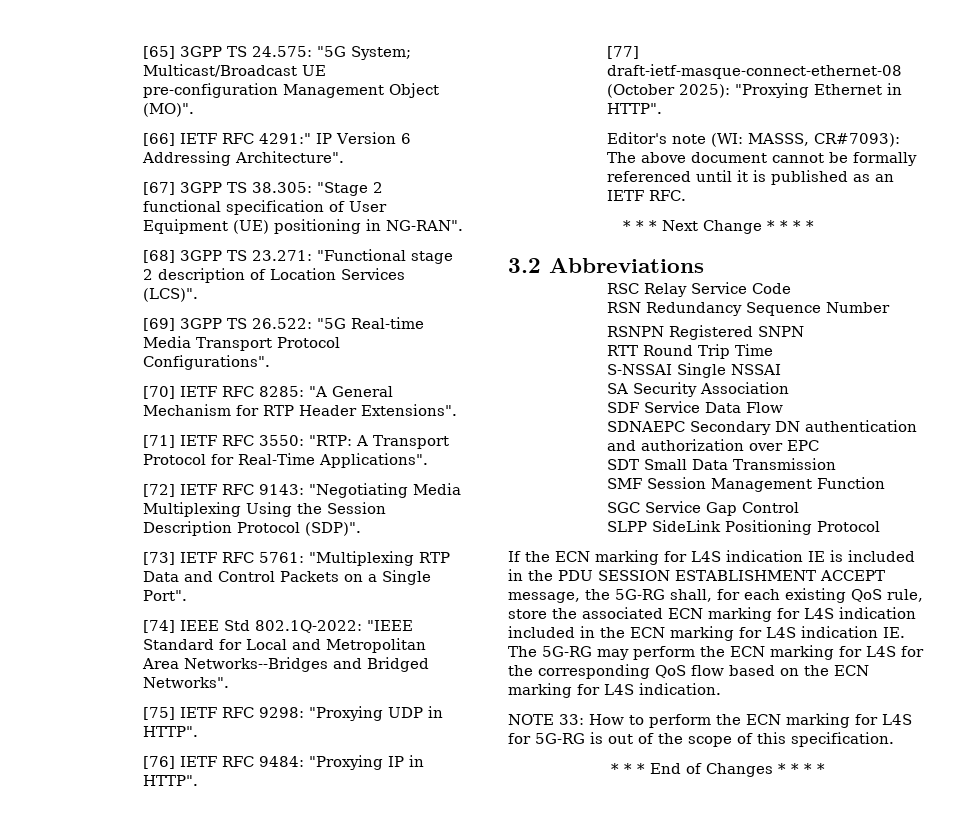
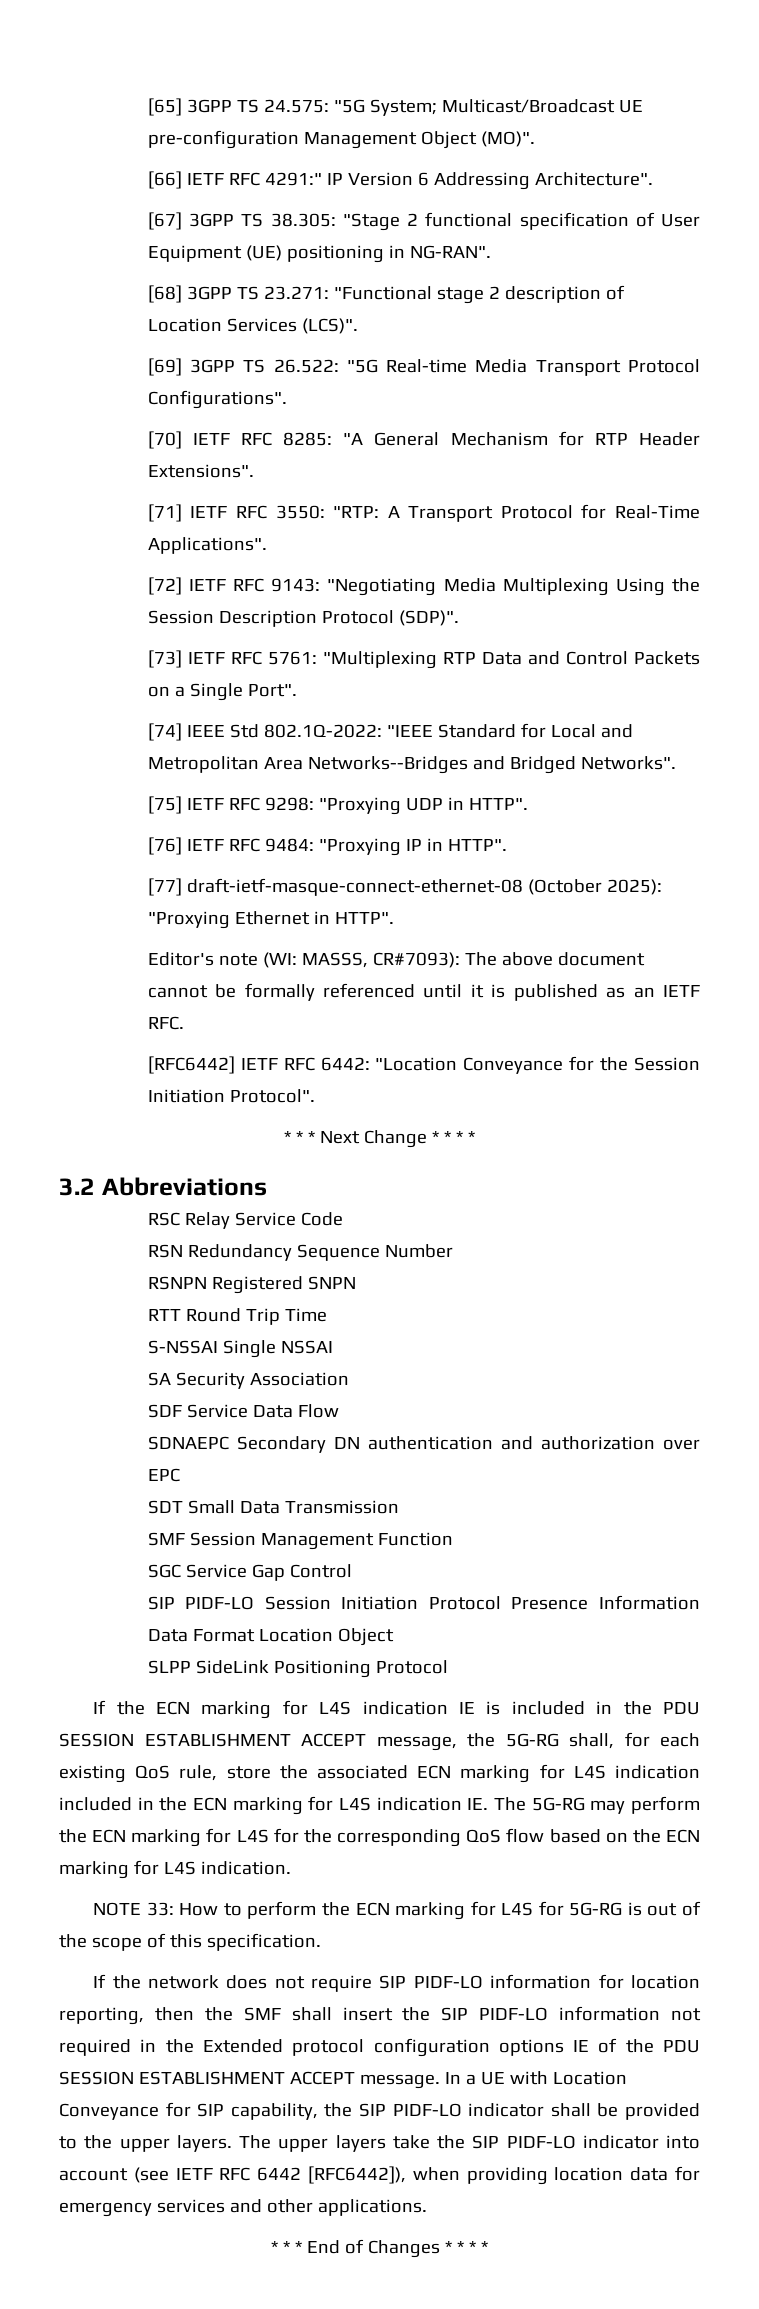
(687, 195) none -> [147,1056,700,1074] [147,1089,315,1103] // [RFC6442] IETF RFC 6442: "Location Conveyance for the Session Initiation Protocol".
(800, 507) none -> [147,1595,700,1610] [147,1628,394,1646] // SIP PIDF-LO Session Initiation Protocol Presence Information Data Format Location Object
(894, 739) none -> [93,1974,700,1992] [59,2006,701,2025] [59,2038,700,2057] [59,2071,627,2089] [59,2102,701,2120] [59,2135,700,2152] [59,2166,700,2185] [59,2199,427,2217] // If the network does not require SIP PIDF-LO information for location reporting, then the SMF shall insert the SIP PIDF-LO information not required in the Extended protocol configuration options IE of the PDU SESSION ESTABLISHMENT ACCEPT message. In a UE with Location Conveyance for SIP capability, the SIP PIDF-LO indicator shall be provided to the upper layers. The upper layers take the SIP PIDF-LO indicator into account (see IETF RFC 6442 [RFC6442]), when providing location data for emergency services and other applications.

